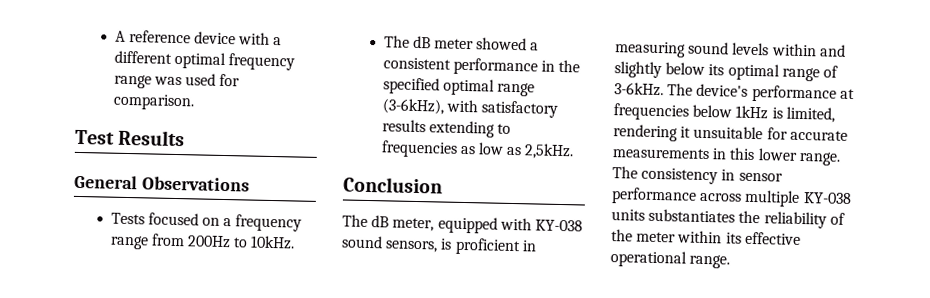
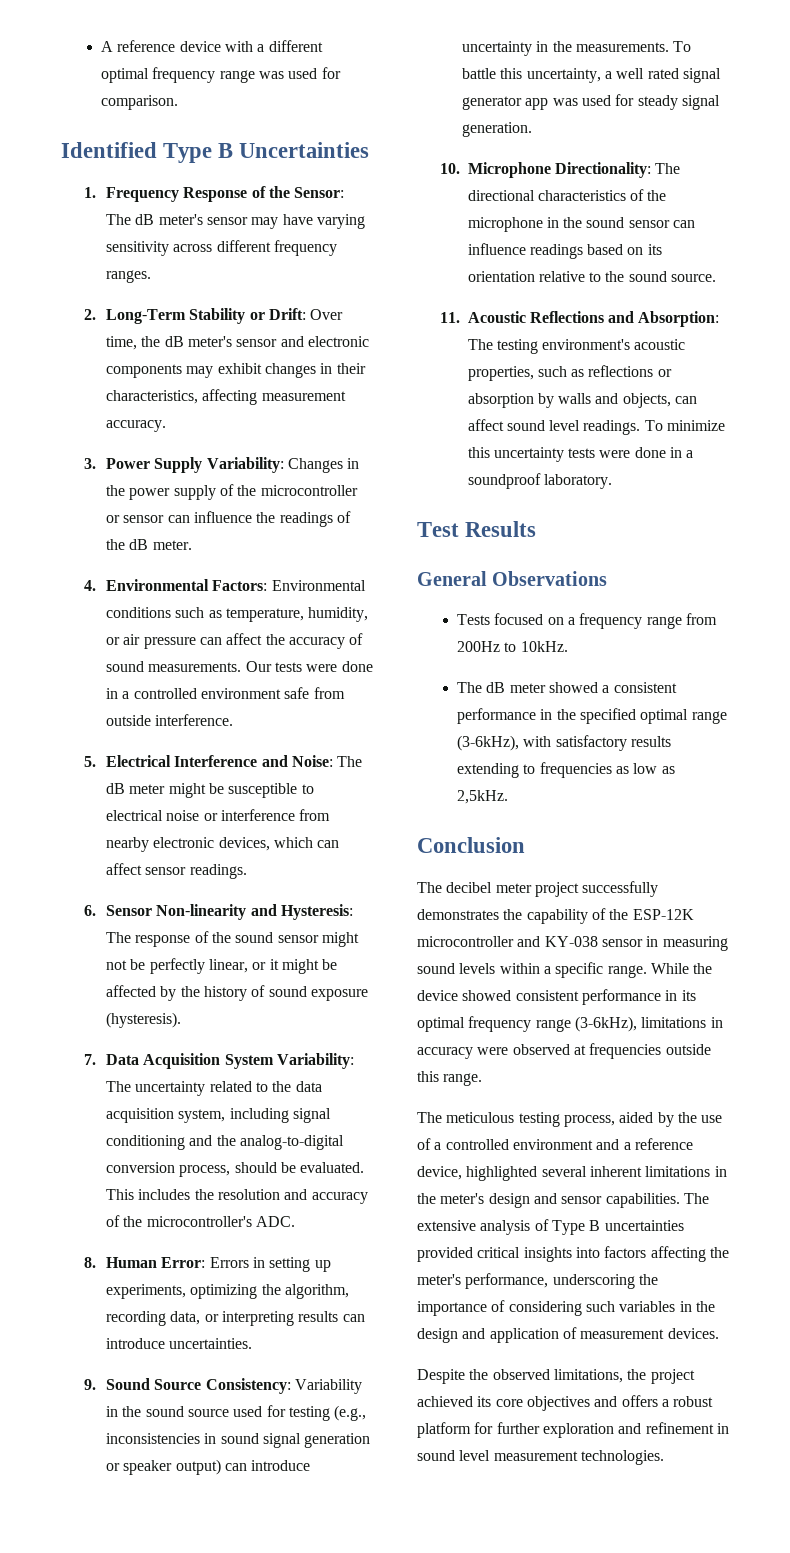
(195, 102) none -> [61,142,370,163] [83,186,345,202] [106,214,365,229] [106,240,337,256] [106,270,152,283] [83,308,344,324] [106,336,369,350] [106,363,366,378] [106,389,346,405] [106,420,167,432] [83,457,360,473] [106,484,358,500] [106,511,351,527] [106,539,192,550] [83,579,366,591] [106,607,369,622] [106,633,364,649] [106,661,373,672] [106,687,345,699] [106,714,234,726] [83,755,363,767] [106,783,314,798] [106,809,331,821] [106,837,340,852] [106,863,247,879] [83,904,353,920] [106,931,359,947] [106,958,338,974] [106,985,368,1001] [106,1012,182,1028] [83,1053,354,1069] [106,1081,322,1096] [106,1108,331,1123] [106,1135,344,1150] [106,1162,365,1177] [106,1189,368,1204] [106,1215,295,1227] [83,1257,331,1272] [106,1284,349,1299] [106,1311,365,1326] [106,1338,253,1349] [83,1378,362,1394] [106,1405,367,1421] [106,1433,371,1448] [106,1459,311,1475] [462,41,692,56] [462,68,721,83] [462,94,720,110] [462,122,533,137] [439,162,681,178] [467,189,667,201] [467,217,696,232] [467,243,662,259] [467,271,717,282] [439,311,720,327] [467,339,686,354] [467,365,672,381] [467,393,698,408] [467,419,726,435] [467,447,694,462] [467,473,612,489] // Identified Type B Uncertainties // 1. Frequency Response of the Sensor: The dB meter's sensor may have varying sensitivity across different frequency ranges. // 2. Long-Term Stability or Drift: Over time, the dB meter's sensor and electronic components may exhibit changes in their characteristics, affecting measurement accuracy. // 3. Power Supply Variability: Changes in the power supply of the microcontroller or sensor can influence the readings of the dB meter. // 4. Environmental Factors: Environmental conditions such as temperature, humidity, or air pressure can affect the accuracy of sound measurements. Our tests were done in a controlled environment safe from outside interference. // 5. Electrical Interference and Noise: The dB meter might be susceptible to electrical noise or interference from nearby electronic devices, which can affect sensor readings. // 6. Sensor Non-linearity and Hysteresis: The response of the sound sensor might not be perfectly linear, or it might be affected by the history of sound exposure (hysteresis). // 7. Data Acquisition System Variability: The uncertainty related to the data acquisition system, including signal conditioning and the analog-to-digital conversion process, should be evaluated. This includes the resolution and accuracy of the microcontroller's ADC. // 8. Human Error: Errors in setting up experiments, optimizing the algorithm, recording data, or interpreting results can introduce uncertainties. // 9. Sound Source Consistency: Variability in the sound source used for testing (e.g., inconsistencies in sound signal generation or speaker output) can introduce uncertainty in the measurements. To battle this uncertainty, a well rated signal generator app was used for steady signal generation. // 10. Microphone Directionality: The directional characteristics of the microphone in the sound sensor can influence readings based on its orientation relative to the sound source. // 11. Acoustic Reflections and Absorption: The testing environment's acoustic properties, such as reflections or absorption by walls and objects, can affect sound level readings. To minimize this uncertainty tests were done in a soundproof laboratory.
[371,215,583,234] [341,235,521,256] dB meter, equipped with KY-038 sound sensors, is proficient -> [446,881,659,897] [417,908,694,924] [417,936,643,947] decibel meter project successfully demonstrates the capability of the ESP-12K microcontroller and KY-038 sensor
[819,44,846,57] [614,61,838,82] [614,82,855,103] [613,103,835,123] [613,124,848,142] [612,147,841,166] [612,166,783,185] [611,187,852,207] [611,208,845,229] [611,229,801,245] [610,250,731,269] and slightly below its optimal range of 3-6kHz. The device's performance at frequencies below 1kHz is limited, rendering it unsuitable for accurate measurements in this lower range. The consistency in sensor performance across multiple KY-038 units substantiates the reliability of the meter within its effective operational range. -> [543,962,713,978] [417,989,696,1005] [417,1016,723,1032] [417,1043,711,1059] [417,1071,483,1086] [417,1112,723,1127] [417,1138,693,1150] [417,1166,727,1181] [417,1193,709,1208] [417,1219,684,1235] [417,1246,729,1262] [417,1273,658,1289] [417,1300,715,1316] [417,1327,719,1343] [417,1369,695,1384] [417,1395,714,1411] [417,1422,729,1438] [417,1450,664,1465] a specific range. While the device showed consistent performance in its optimal frequency range (3-6kHz), limitations in accuracy were observed at frequencies outside this range. // The meticulous testing process, aided by the use of a controlled environment and a reference device, highlighted several inherent limitations in the meter's design and sensor capabilities. The extensive analysis of Type B uncertainties provided critical insights into factors affecting the meter's performance, underscoring the importance of considering such variables in the design and application of measurement devices. // Despite the observed limitations, the project achieved its core objectives and offers a robust platform for further exploration and refinement in sound level measurement technologies.

